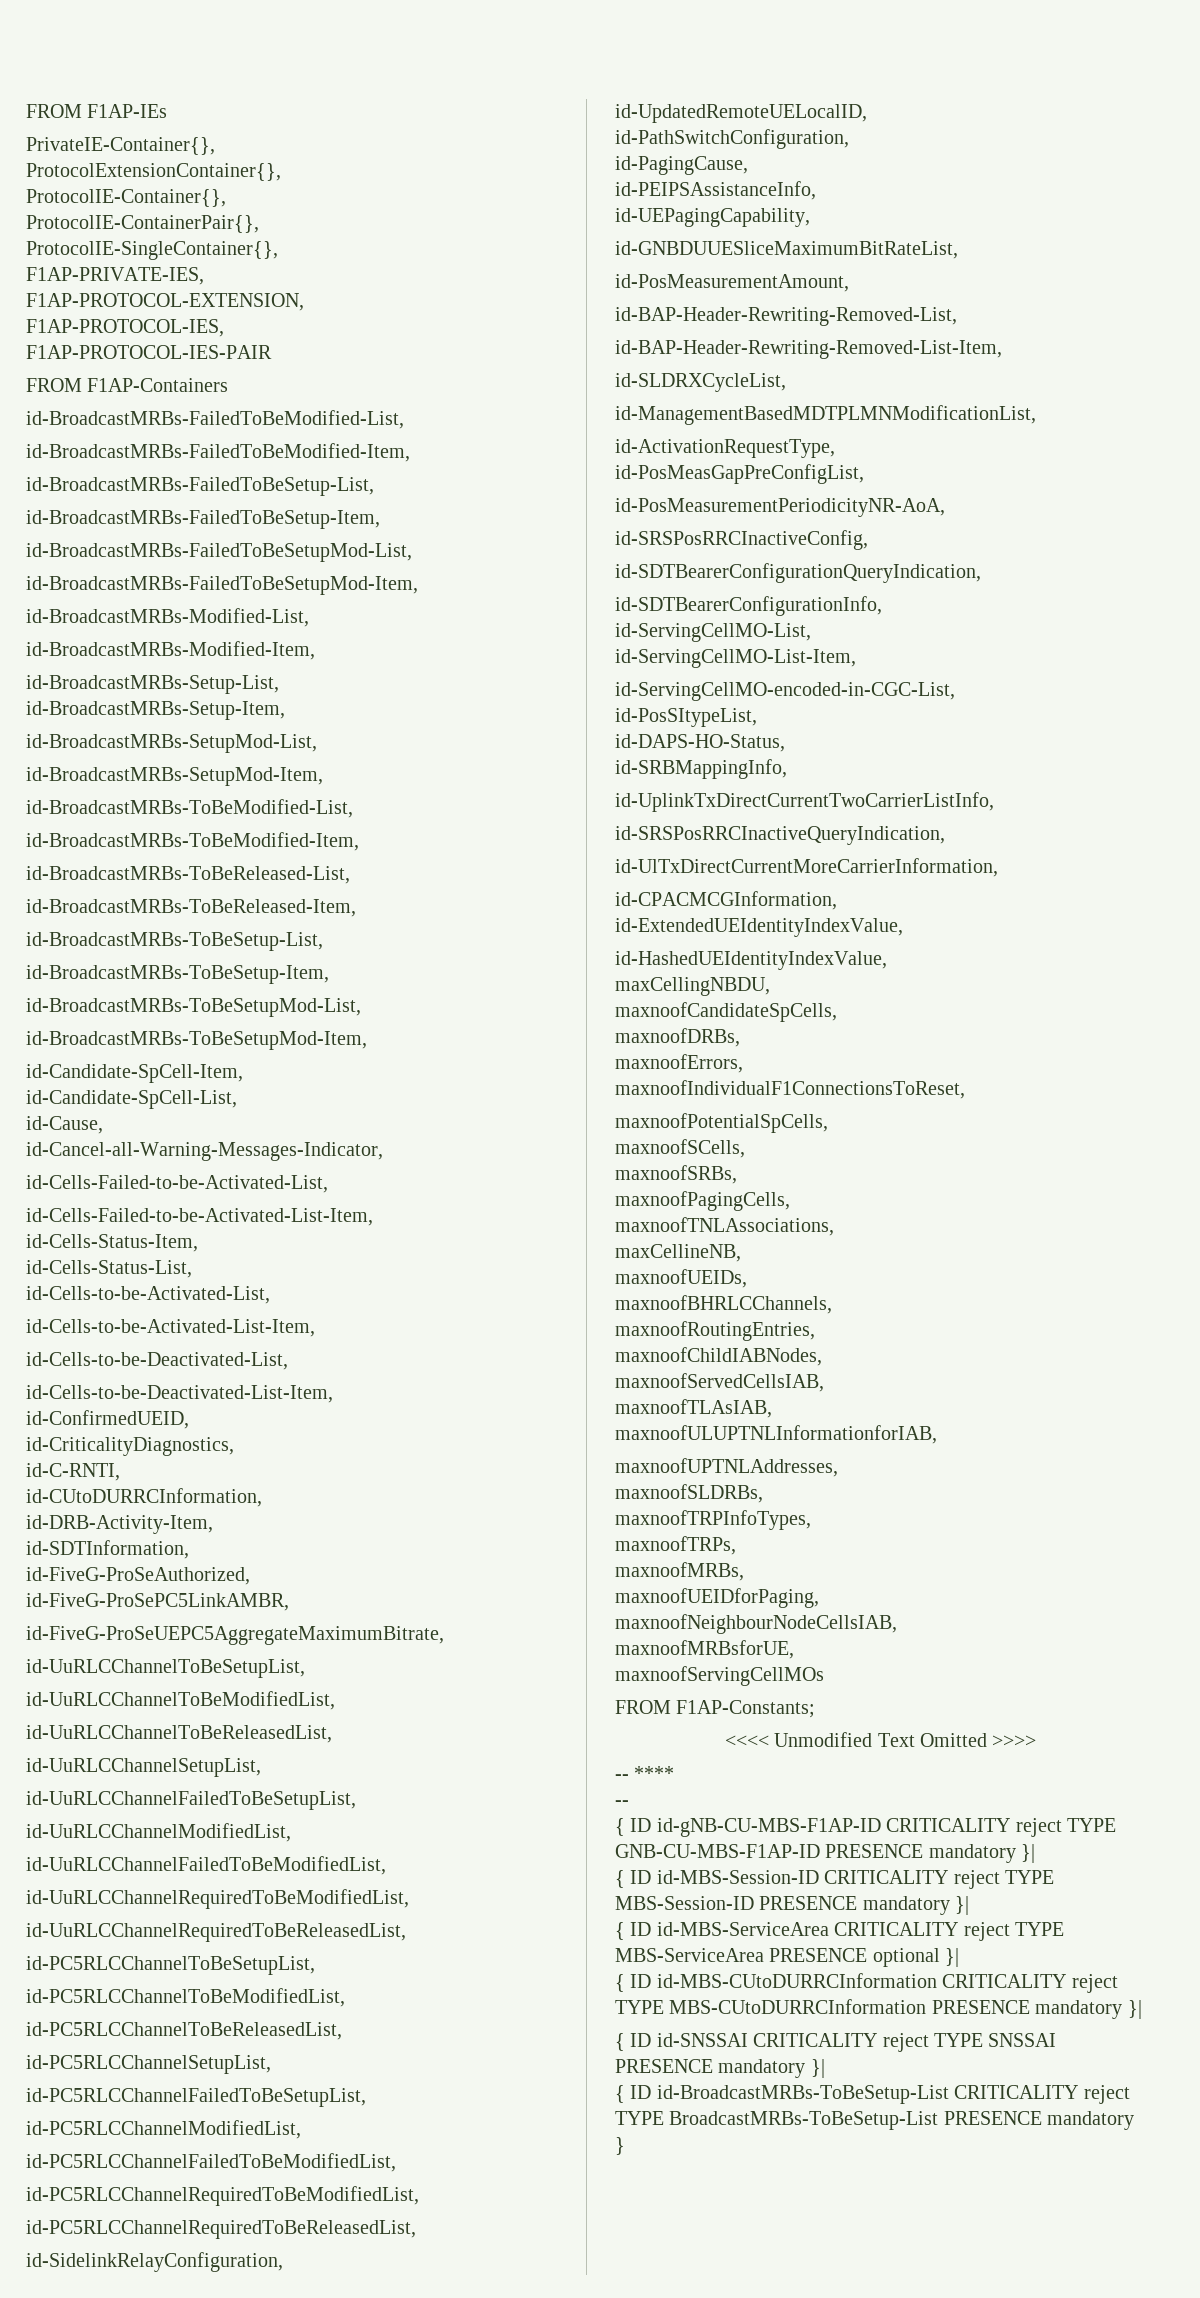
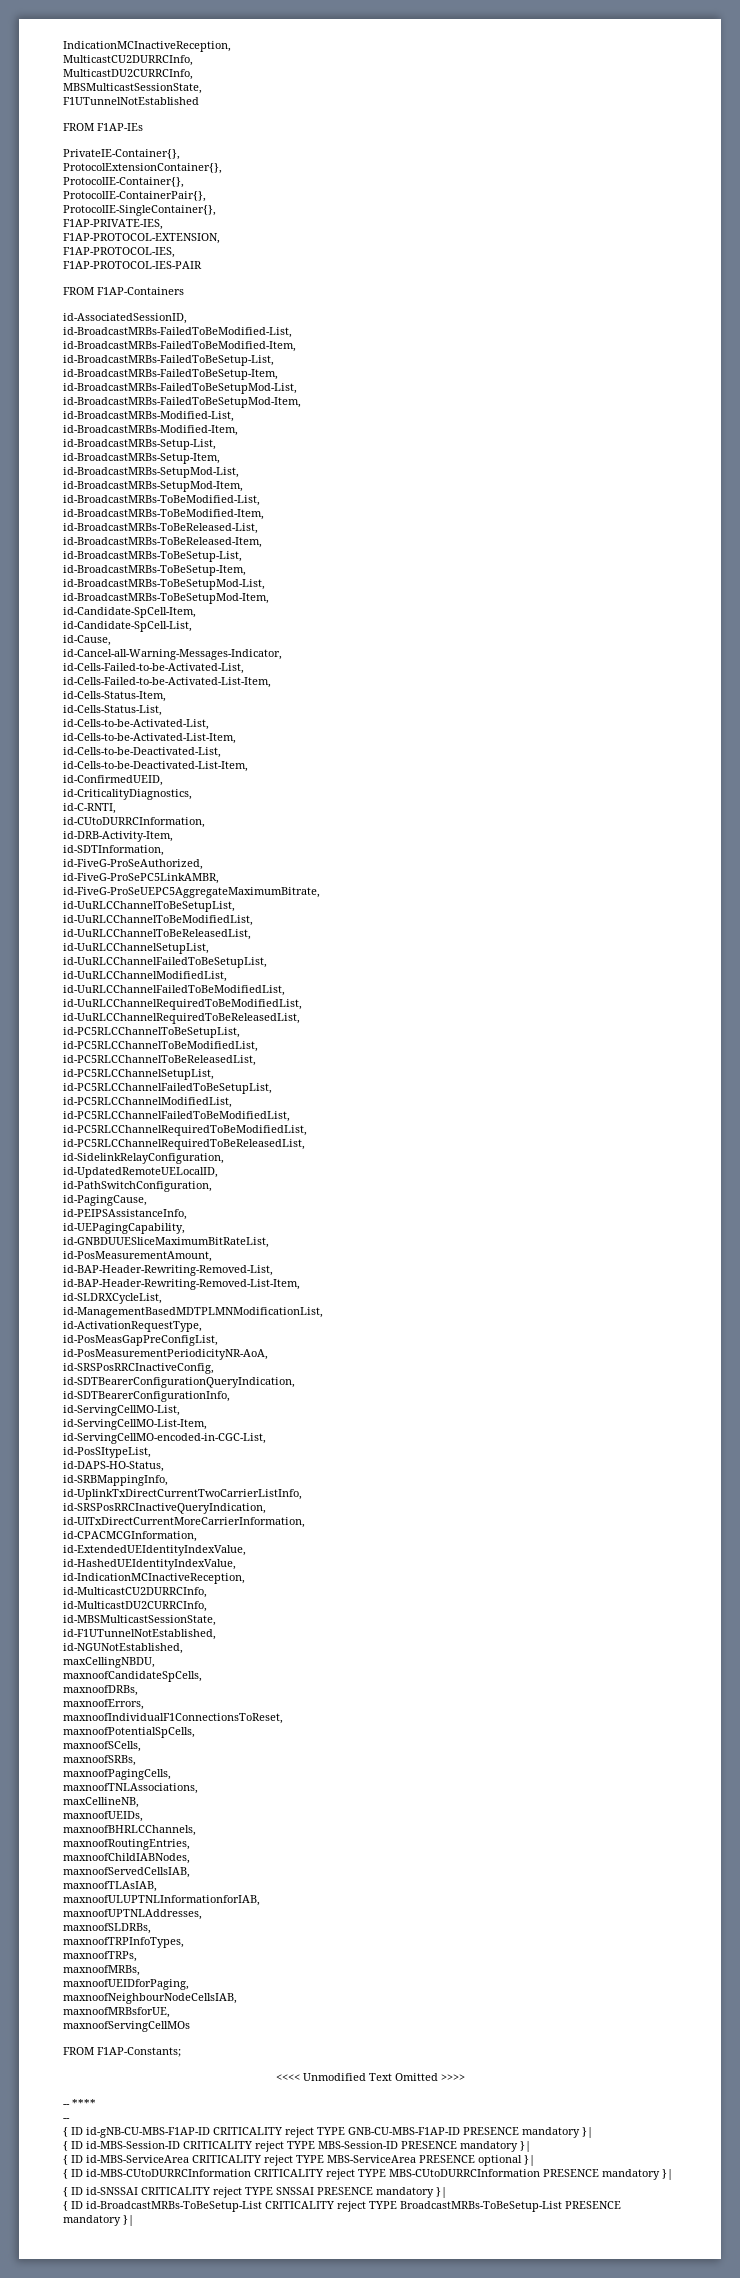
(26, 111) none -> [63,41,231,52] [63,55,193,66] [63,69,193,80] [63,83,202,94] [63,97,199,105] IndicationMCInactiveReception, // MulticastCU2DURRCInfo, // MulticastDU2CURRCInfo, // MBSMulticastSessionState, // F1UTunnelNotEstablished //
(229, 385) none -> [63,313,187,324] // id-AssociatedSessionID,
(887, 960) none -> [63,1573,245,1584] [63,1587,207,1598] [63,1601,207,1612] [63,1615,216,1626] [63,1629,216,1640] [63,1643,183,1654] // id-IndicationMCInactiveReception, // id-MulticastCU2DURRCInfo, // id-MulticastDU2CURRCInfo, // id-MBSMulticastSessionState, // id-F1UTunnelNotEstablished, // id-NGUNotEstablished,
[615,2137,625,2155] } -> [123,2215,134,2226] }|

